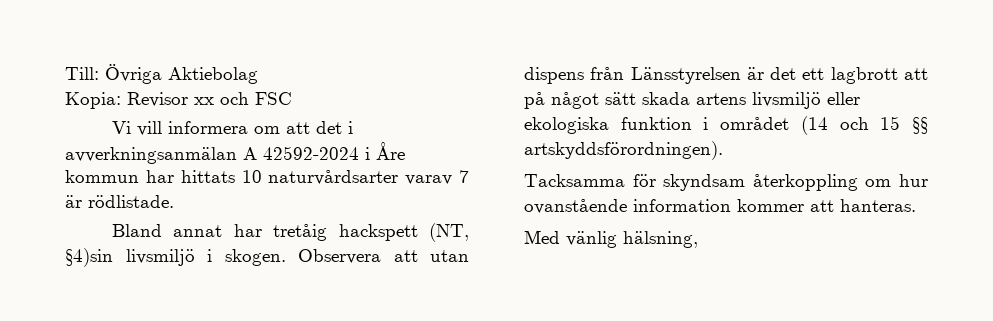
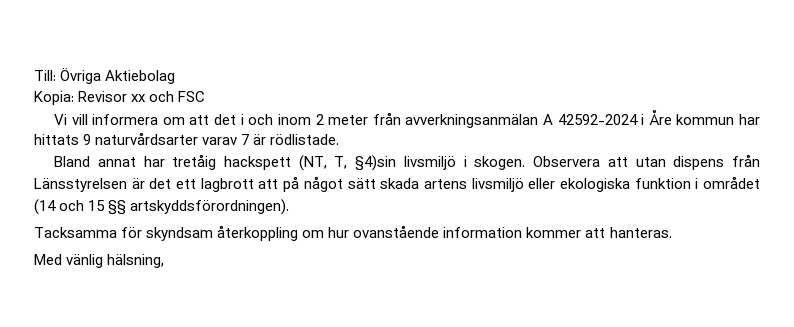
(353, 127) none -> [248,112,401,125] och inom 2 meter från
[241,170,262,183] 10 -> [83,134,92,145] 9
(469, 232) none -> [334,156,348,169] T,

